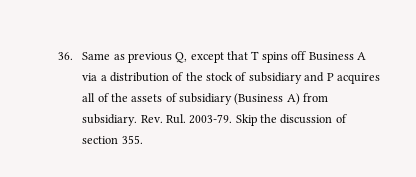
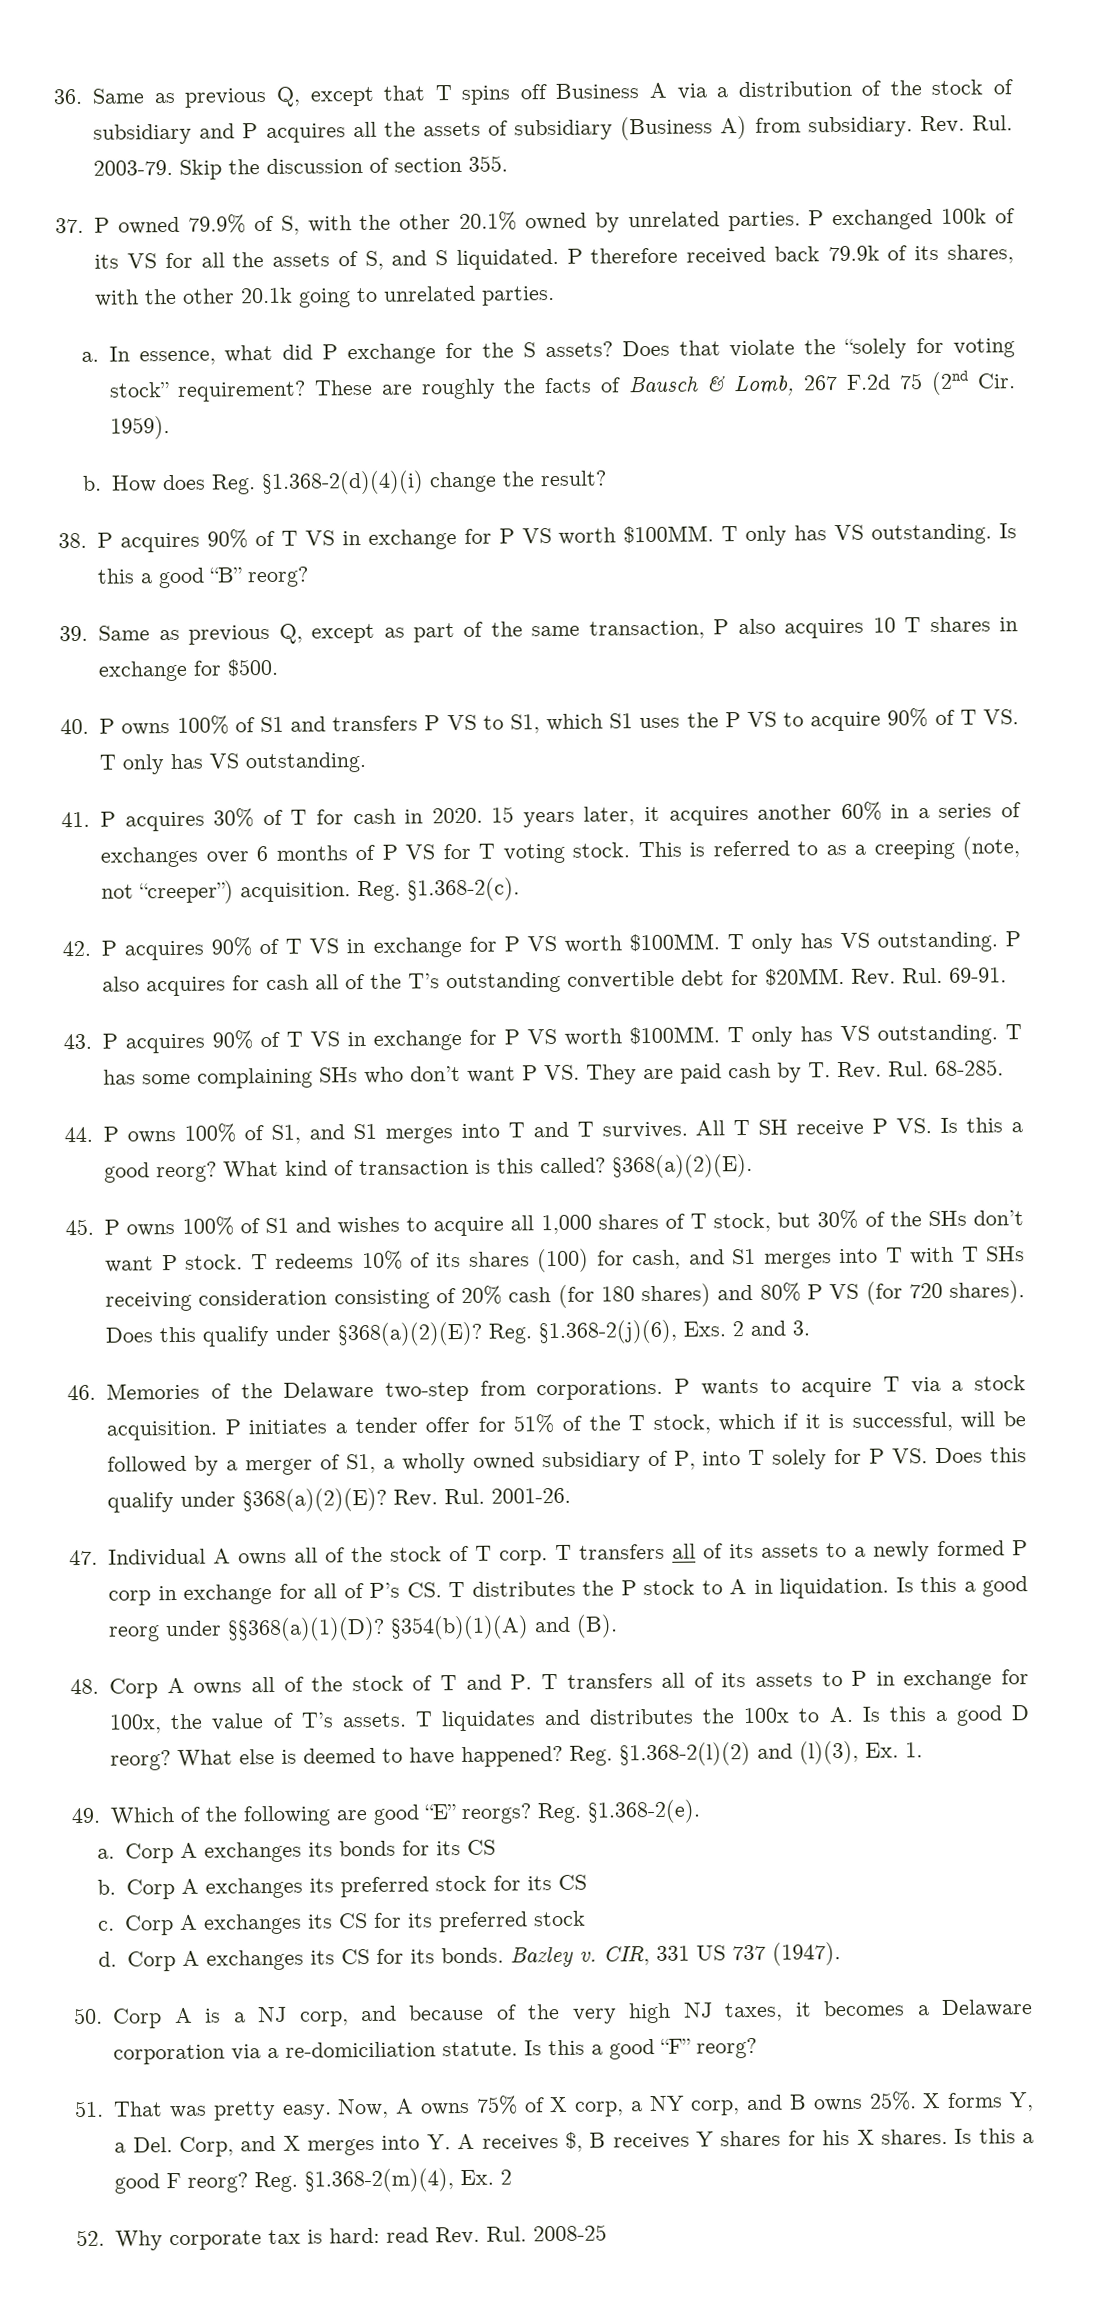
[97,93,109,102] of -> (377, 129) none
(143, 139) none -> [55,208,1016,235] [94,244,1015,271] [94,285,556,308] [80,337,1015,366] [108,370,1016,402] [109,416,170,440] [81,470,607,496] [58,523,1017,553] [97,566,310,589] [59,616,1018,645] [98,658,280,682] [60,708,1020,736] [99,751,368,775] [61,801,1022,832] [100,836,1020,868] [101,877,521,905] [62,931,1021,961] [102,967,1008,997] [63,1024,1022,1054] [103,1059,1005,1089] [64,1117,1024,1144] [104,1153,754,1183] [65,1209,1024,1237] [105,1246,1025,1273] [105,1280,1025,1312] [105,1319,811,1347] [67,1375,1026,1402] [106,1411,1026,1441] [107,1447,1028,1476] [107,1487,572,1513] [69,1540,1028,1567] [108,1576,1028,1606] [108,1614,619,1642] [70,1669,1029,1699] [109,1705,1029,1734] [110,1740,924,1771] [71,1799,702,1827] [96,1839,496,1864] [96,1874,587,1900] [97,1910,586,1936] [97,1942,841,1972] [73,1999,1033,2029] [113,2037,758,2065] [74,2091,1035,2121] [114,2128,1035,2158] [114,2168,513,2194] [76,2224,608,2251] // 37. P owned 79.9% of S, with the other 20.1% owned by unrelated parties. P exchanged 100k of its VS for all the assets of S, and S liquidated. P therefore received back 79.9k of its shares, with the other 20.1k going to unrelated parties. // a. In essence, what did P exchange for the S assets? Does that violate the “solely for voting stock” requirement? These are roughly the facts of Bausch & Lomb, 267 F.2d 75 (2nd Cir. 1959). // b. How does Reg. §1.368-2(d)(4)(i) change the result? // 38. P acquires 90% of T VS in exchange for P VS worth $100MM. T only has VS outstanding. Is this a good “B” reorg? // 39. Same as previous Q, except as part of the same transaction, P also acquires 10 T shares in exchange for $500. // 40. P owns 100% of S1 and transfers P VS to S1, which S1 uses the P VS to acquire 90% of T VS. T only has VS outstanding. // 41. P acquires 30% of T for cash in 2020. 15 years later, it acquires another 60% in a series of exchanges over 6 months of P VS for T voting stock. This is referred to as a creeping (note, not “creeper”) acquisition. Reg. §1.368-2(c). // 42. P acquires 90% of T VS in exchange for P VS worth $100MM. T only has VS outstanding. P also acquires for cash all of the T’s outstanding convertible debt for $20MM. Rev. Rul. 69-91. // 43. P acquires 90% of T VS in exchange for P VS worth $100MM. T only has VS outstanding. T has some complaining SHs who don’t want P VS. They are paid cash by T. Rev. Rul. 68-285. // 44. P owns 100% of S1, and S1 merges into T and T survives. All T SH receive P VS. Is this a good reorg? What kind of transaction is this called? §368(a)(2)(E). // 45. P owns 100% of S1 and wishes to acquire all 1,000 shares of T stock, but 30% of the SHs don’t want P stock. T redeems 10% of its shares (100) for cash, and S1 merges into T with T SHs receiving consideration consisting of 20% cash (for 180 shares) and 80% P VS (for 720 shares). Does this qualify under §368(a)(2)(E)? Reg. §1.368-2(j)(6), Exs. 2 and 3. // 46. Memories of the Delaware two-step from corporations. P wants to acquire T via a stock acquisition. P initiates a tender offer for 51% of the T stock, which if it is successful, will be followed by a merger of S1, a wholly owned subsidiary of P, into T solely for P VS. Does this qualify under §368(a)(2)(E)? Rev. Rul. 2001-26. // 47. Individual A owns all of the stock of T corp. T transfers all of its assets to a newly formed P corp in exchange for all of P’s CS. T distributes the P stock to A in liquidation. Is this a good reorg under §§368(a)(1)(D)? §354(b)(1)(A) and (B). // 48. Corp A owns all of the stock of T and P. T transfers all of its assets to P in exchange for 100x, the value of T’s assets. T liquidates and distributes the 100x to A. Is this a good D reorg? What else is deemed to have happened? Reg. §1.368-2(l)(2) and (l)(3), Ex. 1. // 49. Which of the following are good “E” reorgs? Reg. §1.368-2(e). // a. Corp A exchanges its bonds for its CS // b. Corp A exchanges its preferred stock for its CS // c. Corp A exchanges its CS for its preferred stock // d. Corp A exchanges its CS for its bonds. Bazley v. CIR, 331 US 737 (1947). // 50. Corp A is a NJ corp, and because of the very high NJ taxes, it becomes a Delaware corporation via a re-domiciliation statute. Is this a good “F” reorg? // 51. That was pretty easy. Now, A owns 75% of X corp, a NY corp, and B owns 25%. X forms Y, a Del. Corp, and X merges into Y. A receives $, B receives Y shares for his X shares. Is this a good F reorg? Reg. §1.368-2(m)(4), Ex. 2 // 52. Why corporate tax is hard: read Rev. Rul. 2008-25

